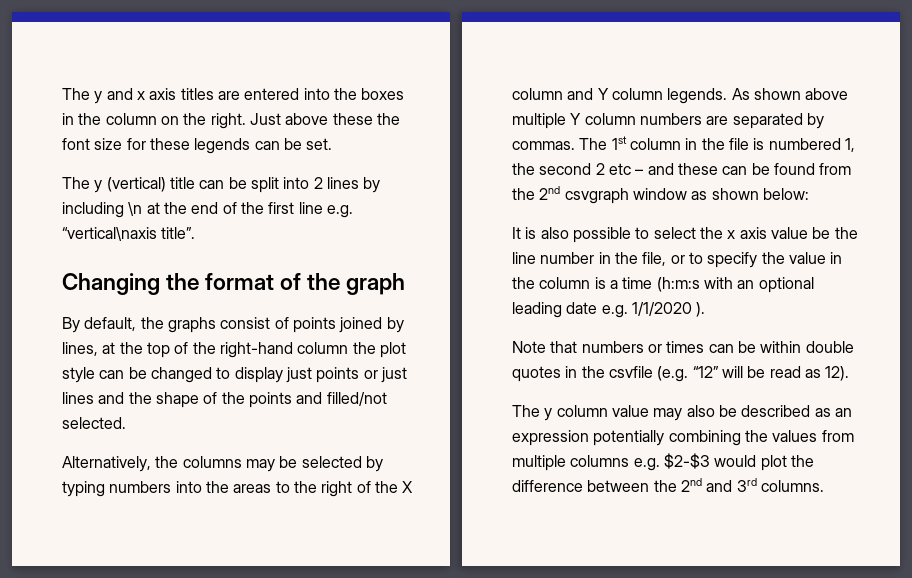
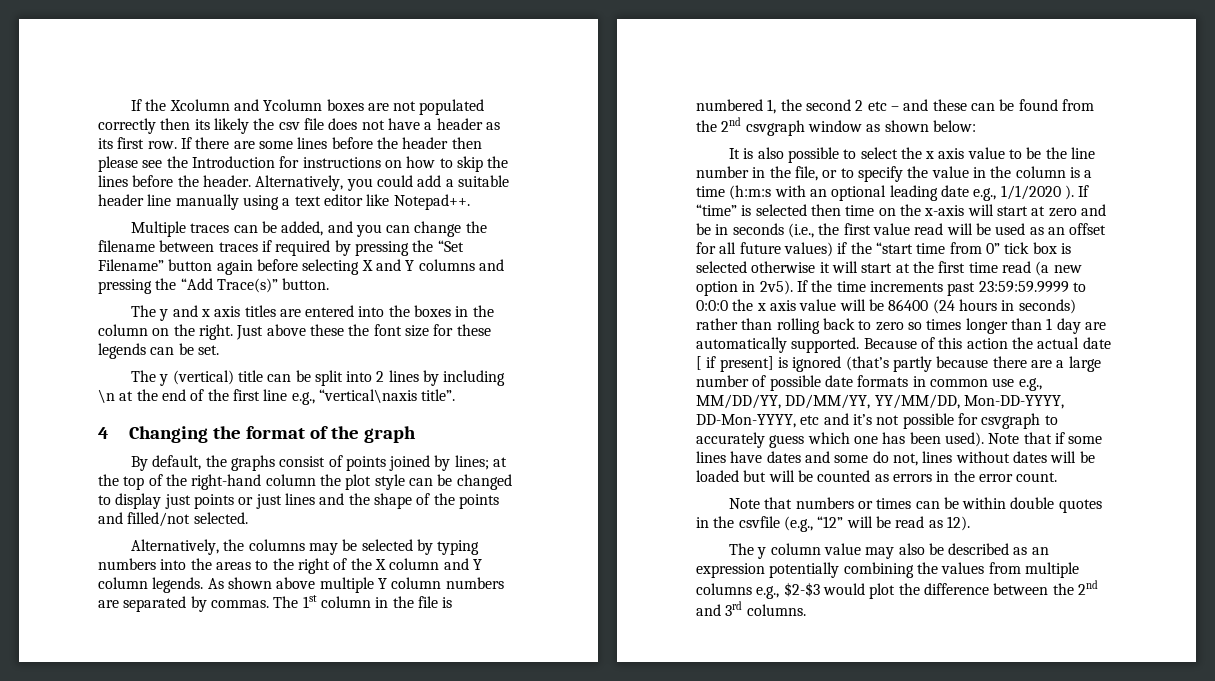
(62, 94) none -> [130,99,485,115] [98,118,500,134] [98,137,482,149] [98,156,509,172] [98,175,509,191] [98,194,470,210] [130,221,487,237] [98,240,464,256] [98,259,504,275] [98,278,330,294] If the Xcolumn and Ycolumn boxes are not populated correctly then its likely the csv file does not have a header as its first row. If there are some lines before the header then please see the Introduction for instructions on how to skip the lines before the header. Alternatively, you could add a suitable header line manually using a text editor like Notepad++. // Multiple traces can be added, and you can change the filename between traces if required by pressing the “Set Filename” button again before selecting X and Y columns and pressing the “Add Trace(s)” button. //
[326,205,353,218] e.g. -> [291,392,315,405] e.g.,
(196, 233) none -> [98,427,109,439] 4
[62,342,98,356] lines, -> [454,455,489,470] lines;
(808, 233) none -> [1009,149,1023,159] to
[601,305,628,318] e.g. -> [973,188,997,201] e.g.,
(706, 309) none -> [1078,185,1090,197] [696,204,1106,217] [696,223,1107,238] [696,242,1071,257] [696,261,1082,276] [696,280,1086,296] [696,299,1076,314] [696,318,1106,334] [696,337,1111,353] [696,356,1101,372] [696,375,1042,391] [696,394,1064,409] [696,413,1058,429] [696,432,1103,448] [696,451,1095,466] [696,470,1058,482] If “time” is selected then time on the x-axis will start at zero and be in seconds (i.e., the first value read will be used as an offset for all future values) if the “start time from 0” tick box is selected otherwise it will start at the first time read (a new option in 2v5). If the time increments past 23:59:59.9999 to 0:0:0 the x axis value will be 86400 (24 hours in seconds) rather than rolling back to zero so times longer than 1 day are automatically supported. Because of this action the actual date [ if present] is ignored (that’s partly because there are a large number of possible date formats in common use e.g., MM/DD/YY, DD/MM/YY, YY/MM/DD, Mon-DD-YYYY, DD-Mon-YYYY, etc and it’s not possible for csvgraph to accurately guess which one has been used). Note that if some lines have dates and some do not, lines without dates will be loaded but will be counted as errors in the error count.
[657,366,689,382] (e.g. -> [783,516,813,532] (e.g.,
[633,458,660,471] e.g. -> [756,586,780,599] e.g.,

